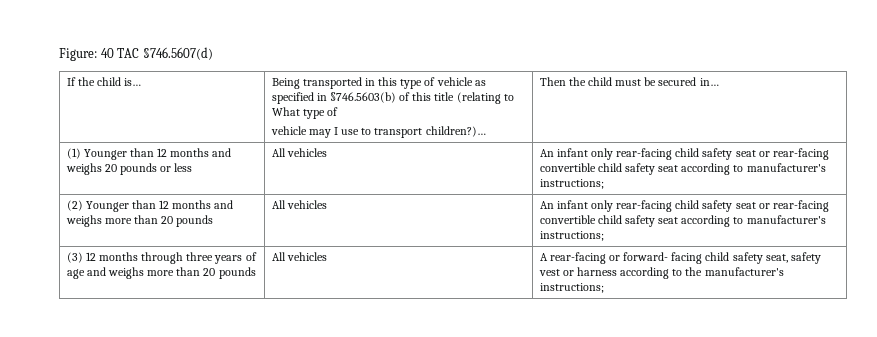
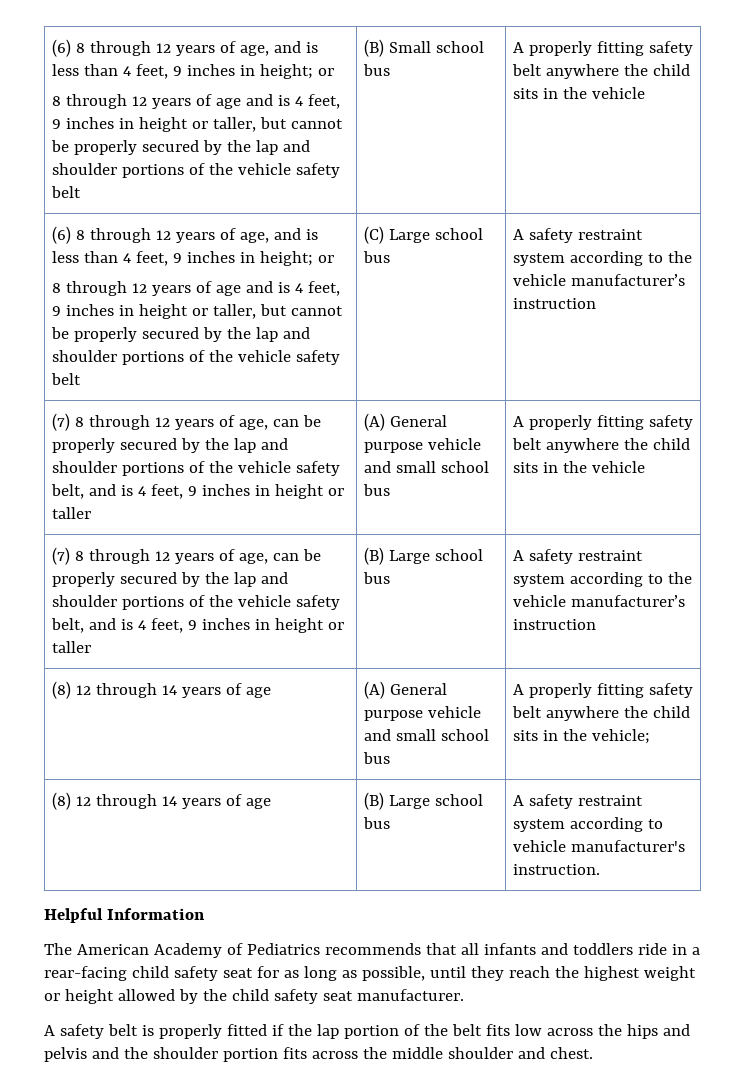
[59,47,213,61] [66,77,142,86] [271,77,486,89] [271,92,514,104] [271,107,339,119] [270,126,486,138] [539,77,719,86] [66,148,232,160] [65,163,193,175] [271,148,328,157] [539,148,829,160] [539,163,826,175] [539,179,604,189] [66,200,234,212] [65,215,214,227] [271,200,328,209] [539,200,829,212] [539,215,826,227] [539,231,604,241] [66,252,257,264] [66,267,256,279] [271,252,328,261] [539,252,821,264] [538,267,784,279] [539,283,604,293] Figure: 40 TAC §746.5607(d) // If the child is… | Being transported in this type of vehicle as specified in §746.5603(b) of this title (relating to What type of // vehicle may I use to transport children?)… | Then the child must be secured in… // (1) Younger than 12 months and weighs 20 pounds or less | All vehicles | An infant only rear-facing child safety seat or rear-facing convertible child safety seat according to manufacturer's instructions; // (2) Younger than 12 months and weighs more than 20 pounds | All vehicles | An infant only rear-facing child safety seat or rear-facing convertible child safety seat according to manufacturer's instructions; // (3) 12 months through three years of age and weighs more than 20 pounds | All vehicles | A rear-facing or forward- facing child safety seat, safety vest or harness according to the manufacturer's instructions; -> [51,39,318,57] [51,64,334,79] [51,94,340,109] [51,117,343,132] [50,140,310,155] [51,163,340,178] [50,186,81,198] [363,39,484,57] [362,64,390,76] [512,41,693,56] [511,64,690,79] [512,87,645,99] [51,226,318,244] [51,251,334,266] [51,281,340,296] [51,304,343,319] [50,327,310,342] [51,350,340,365] [50,373,81,385] [363,226,483,244] [362,251,390,263] [512,228,643,243] [512,251,692,266] [512,274,685,286] [512,298,596,309] [51,413,321,431] [51,438,288,453] [51,461,340,476] [50,484,344,499] [51,507,91,519] [363,413,447,431] [363,438,481,453] [363,461,489,473] [362,484,390,496] [512,415,693,430] [511,438,690,453] [512,461,645,473] [51,547,321,565] [51,572,288,587] [51,595,340,610] [50,618,344,633] [51,641,91,653] [363,547,483,565] [362,572,390,584] [512,549,643,564] [512,572,692,587] [512,595,685,607] [512,619,596,630] [51,681,271,699] [363,681,447,699] [363,706,481,721] [363,729,489,741] [362,752,390,764] [512,683,693,698] [511,706,690,721] [512,729,650,744] [51,792,271,810] [363,792,483,810] [362,817,390,829] [512,794,643,809] [512,817,663,832] [512,840,685,852] [512,864,600,875] [44,908,205,923] [44,943,700,958] [44,966,696,981] [44,989,464,1004] [44,1024,690,1039] [44,1047,593,1062] (6) 8 through 12 years of age, and is less than 4 feet, 9 inches in height; or // 8 through 12 years of age and is 4 feet, 9 inches in height or taller, but cannot be properly secured by the lap and shoulder portions of the vehicle safety belt | (B) Small school bus | A properly fitting safety belt anywhere the child sits in the vehicle // (6) 8 through 12 years of age, and is less than 4 feet, 9 inches in height; or // 8 through 12 years of age and is 4 feet, 9 inches in height or taller, but cannot be properly secured by the lap and shoulder portions of the vehicle safety belt | (C) Large school bus | A safety restraint system according to the vehicle manufacturer’s instruction // (7) 8 through 12 years of age, can be properly secured by the lap and shoulder portions of the vehicle safety belt, and is 4 feet, 9 inches in height or taller | (A) General purpose vehicle and small school bus | A properly fitting safety belt anywhere the child sits in the vehicle // (7) 8 through 12 years of age, can be properly secured by the lap and shoulder portions of the vehicle safety belt, and is 4 feet, 9 inches in height or taller | (B) Large school bus | A safety restraint system according to the vehicle manufacturer’s instruction // (8) 12 through 14 years of age | (A) General purpose vehicle and small school bus | A properly fitting safety belt anywhere the child sits in the vehicle; // (8) 12 through 14 years of age | (B) Large school bus | A safety restraint system according to vehicle manufacturer's instruction. // Helpful Information // The American Academy of Pediatrics recommends that all infants and toddlers ride in a rear-facing child safety seat for as long as possible, until they reach the highest weight or height allowed by the child safety seat manufacturer. // A safety belt is properly fitted if the lap portion of the belt fits low across the hips and pelvis and the shoulder portion fits across the middle shoulder and chest.

